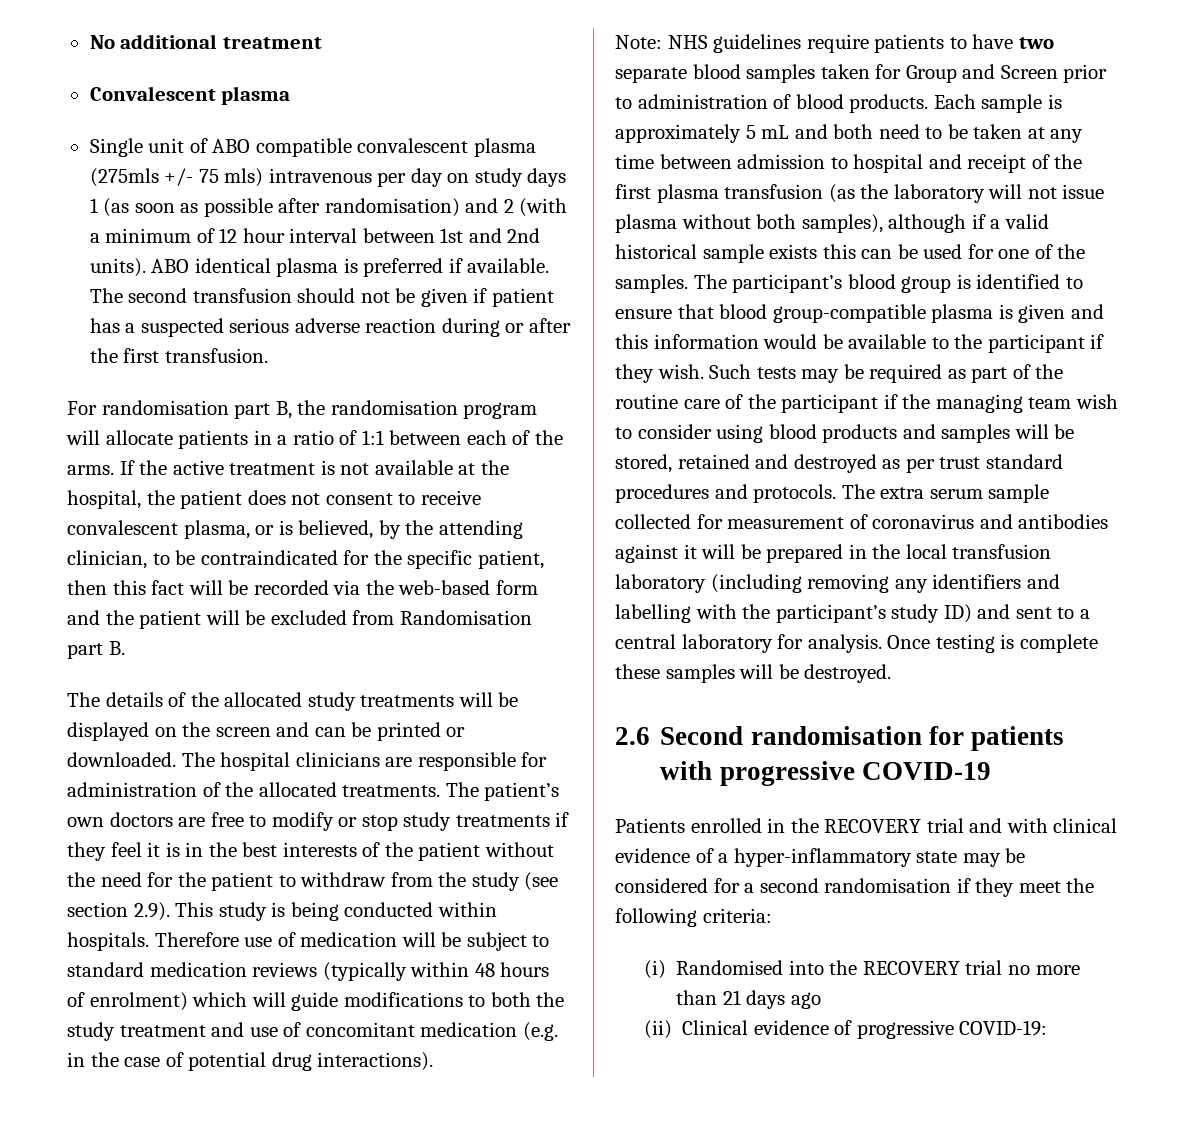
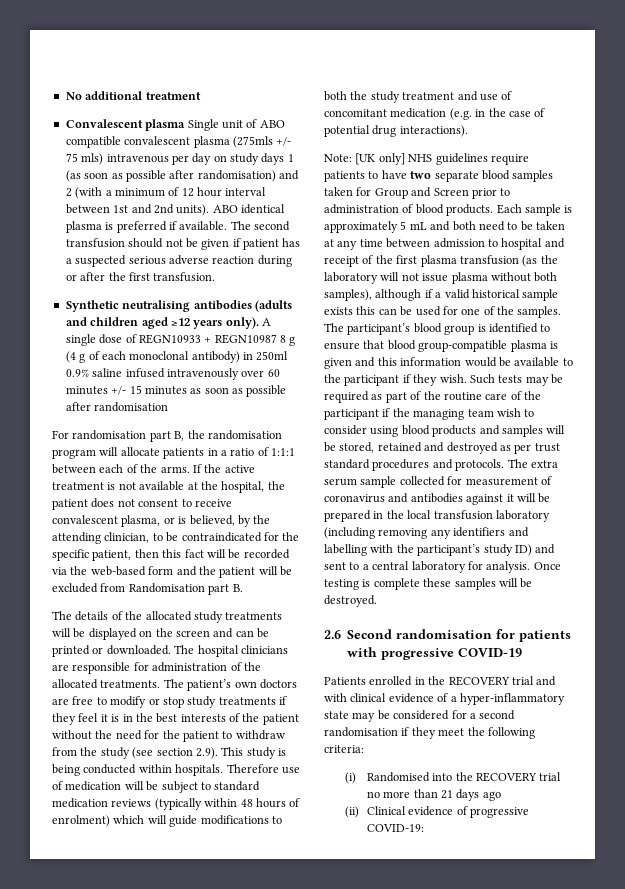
(291, 95) // -> (186, 125) none
(268, 355) none -> [65,300,292,312] [65,317,271,329] [65,334,296,346] [65,351,289,363] [65,368,280,380] [65,385,287,397] [65,402,169,412] // Synthetic neutralising antibodies (adults and children aged ≥12 years only). A single dose of REGN10933 + REGN10987 8 g (4 g of each monoclonal antibody) in 250ml 0.9% saline infused intravenously over 60 minutes +/- 15 minutes as soon as possible after randomisation
[361,430,384,445] 1:1 -> [271,448,295,456] 1:1:1
(662, 42) none -> [355,153,405,165] [UK only]

